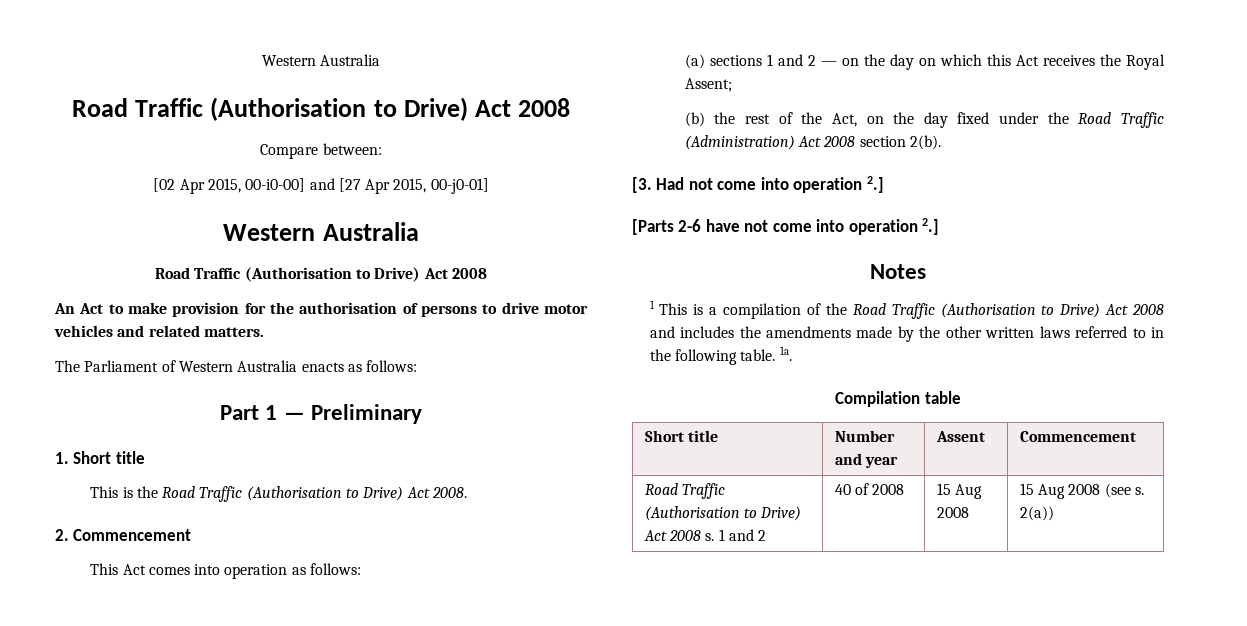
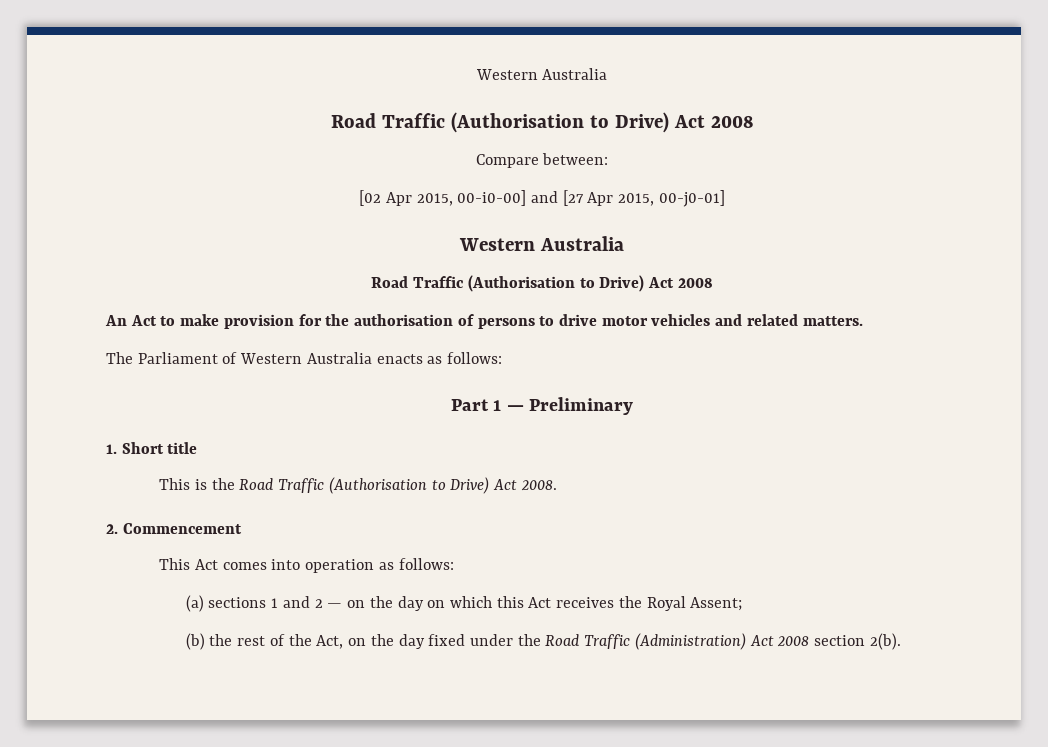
[632,176,884,193] [632,218,940,235] [870,264,926,279] [649,300,1164,319] [649,326,1164,342] [649,346,792,365] [835,391,961,407] [644,430,718,442] [834,430,895,442] [834,453,898,468] [935,431,985,442] [1019,431,1136,442] [644,483,725,499] [644,506,802,521] [643,529,767,541] [834,483,905,495] [936,483,982,499] [936,507,969,518] [1019,483,1144,499] [1019,506,1054,521] // [3. Had not come into operation 2.] // [Parts 2-6 have not come into operation 2.] // Notes // 1 This is a compilation of the Road Traffic (Authorisation to Drive) Act 2008 and includes the amendments made by the other written laws referred to in the following table. 1a. // Compilation table // Short title | Number and year | Assent | Commencement // Road Traffic (Authorisation to Drive) Act 2008 s. 1 and 2 | 40 of 2008 | 15 Aug 2008 | 15 Aug 2008 (see s. 2(a)) -> (901, 641) none

